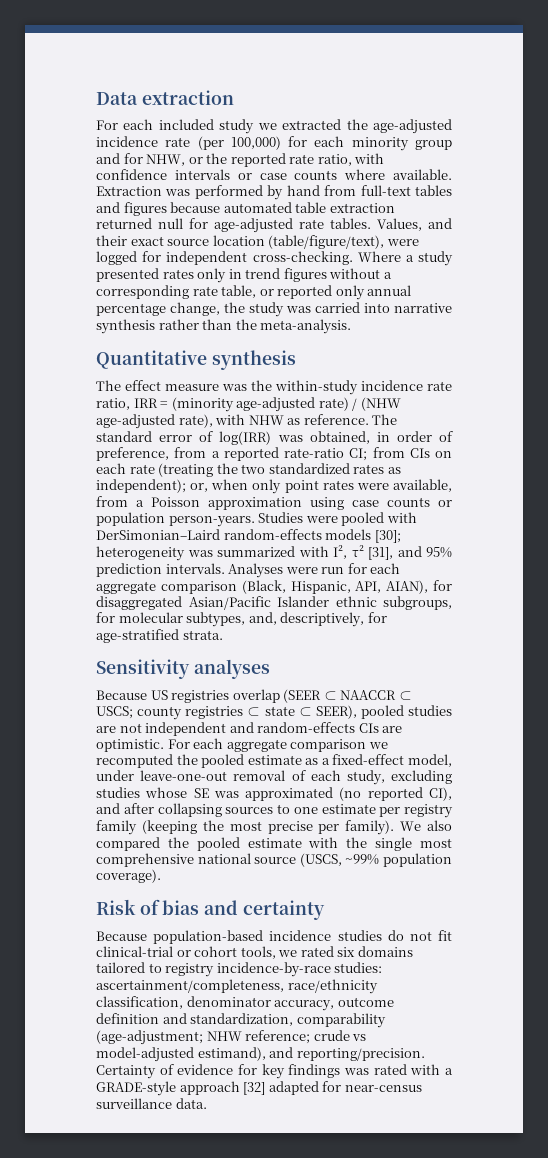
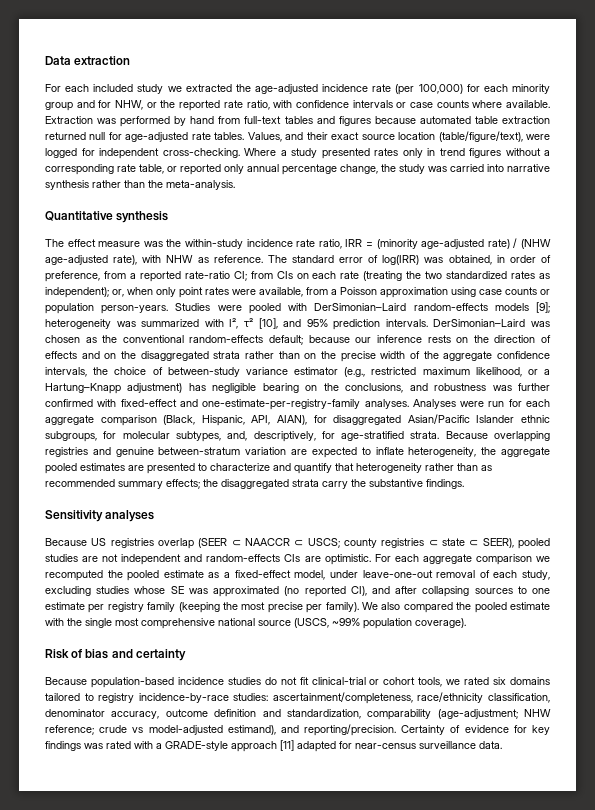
[374,530,401,543] [30]; -> [536,302,550,313] [9];
[368,547,393,560] [31], -> [258,318,278,329] [10],
(225, 568) none -> [433,319,550,327] [45,335,552,345] [45,351,551,362] [45,367,551,377] [45,383,550,394] [45,399,409,410] DerSimonian–Laird was chosen as the conventional random-effects default; because our inference rests on the direction of effects and on the disaggregated strata rather than on the precise width of the aggregate confidence intervals, the choice of between-study variance estimator (e.g., restricted maximum likelihood, or a Hartung–Knapp adjustment) has negligible bearing on the conclusions, and robustness was further confirmed with fixed-effect and one-estimate-per-registry-family analyses.
(223, 635) none -> [445,431,550,442] [45,447,550,458] [45,463,492,474] [45,479,464,489] Because overlapping registries and genuine between-stratum variation are expected to inflate heterogeneity, the aggregate pooled estimates are presented to characterize and quantify that heterogeneity rather than as recommended summary effects; the disaggregated strata carry the substantive findings.
[243,1082,266,1095] [32] -> [280,740,294,751] [11]

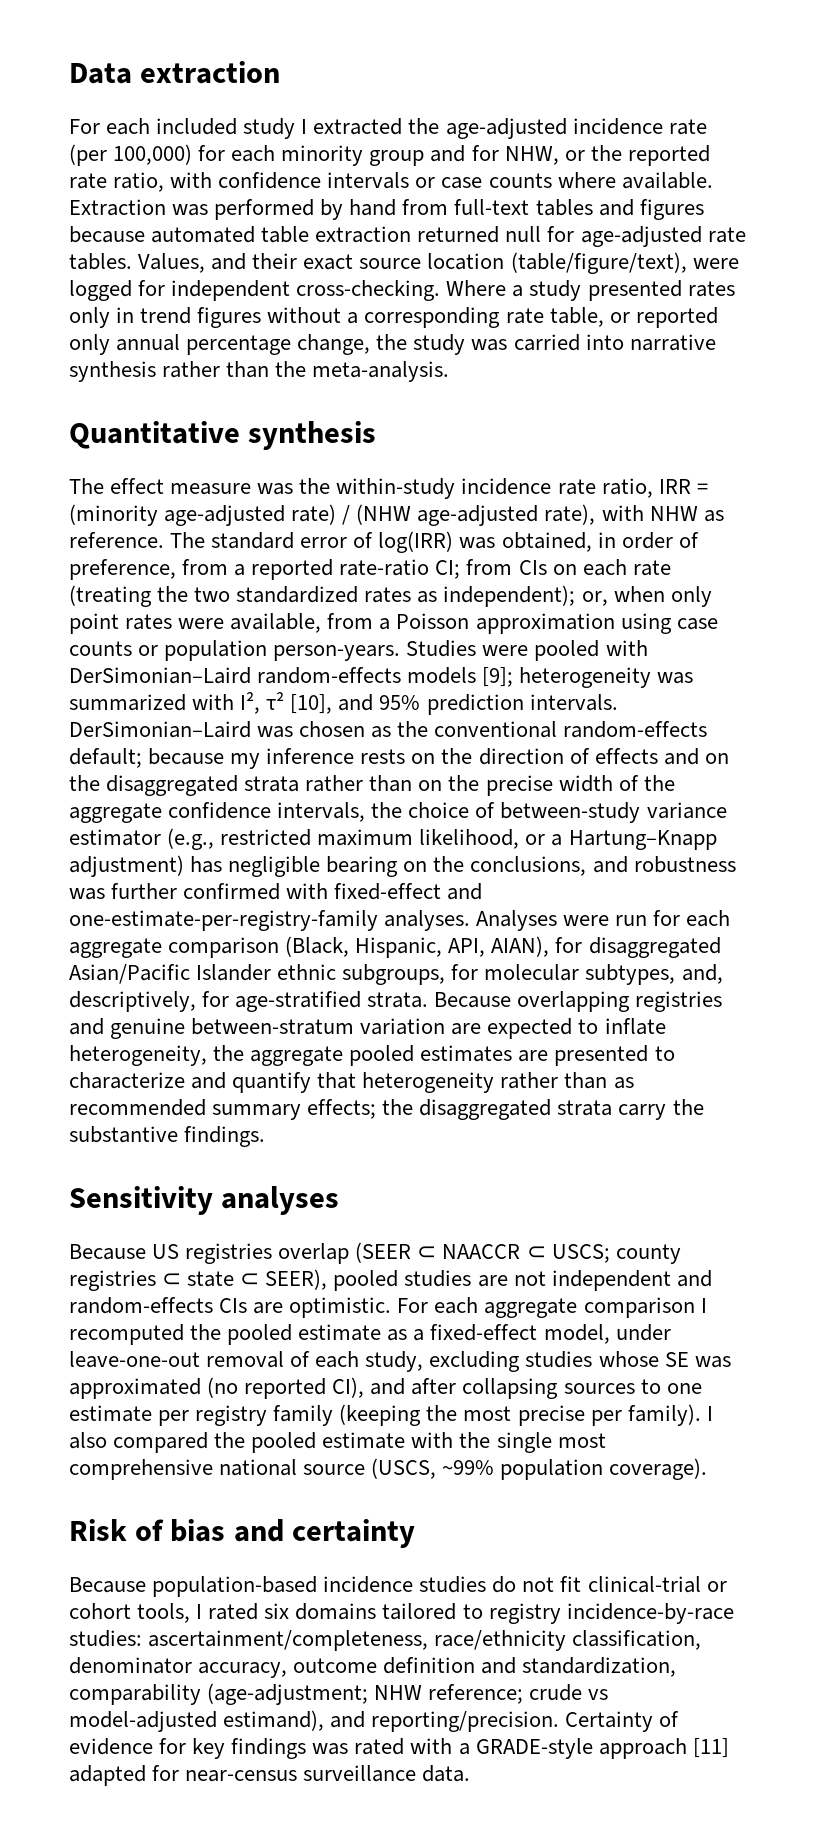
[167,86,182,92] we -> [301,119,308,134] I
[355,337,372,343] our -> [230,753,261,769] my
[536,556,550,562] we -> [700,1298,707,1313] I
[361,602,378,610] We -> [706,1406,713,1421] I
[446,679,461,685] we -> [196,1604,203,1619] I

